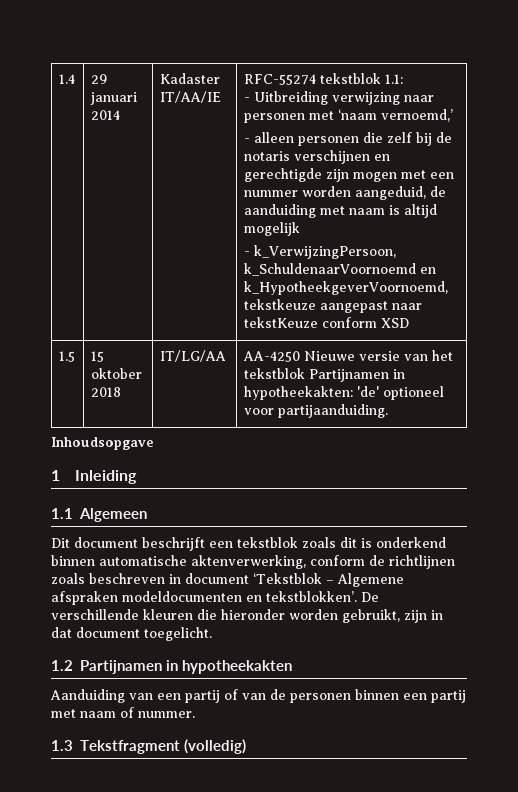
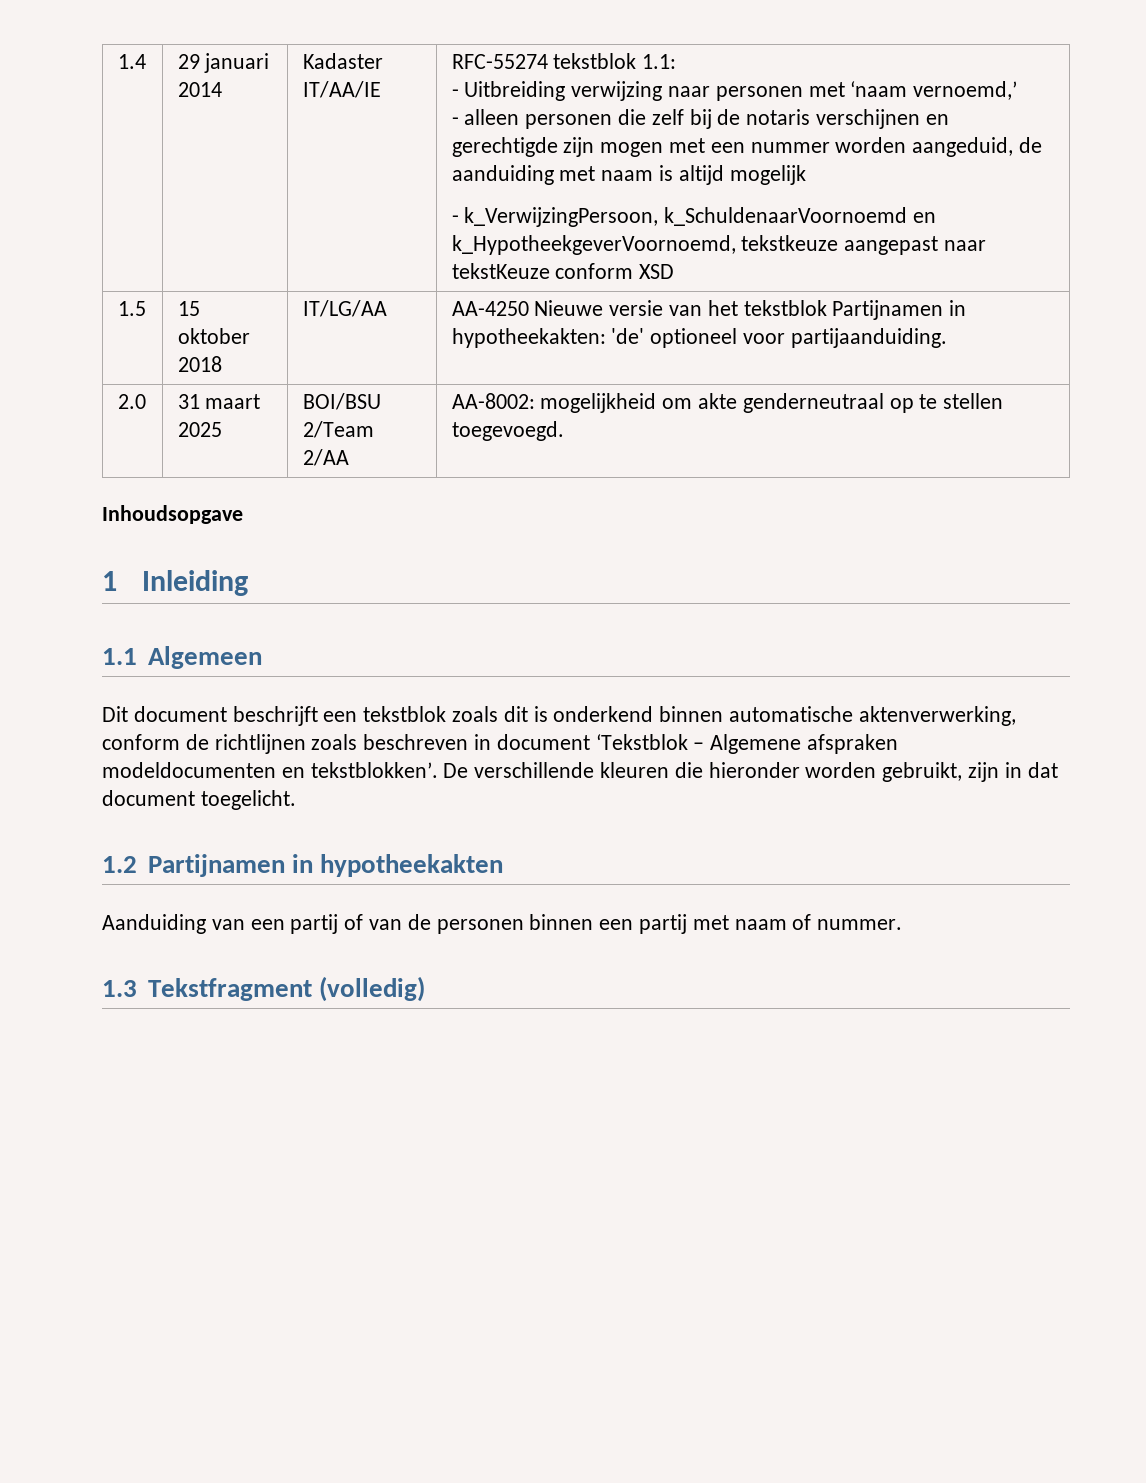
(388, 411) none -> [117,394,146,409] [177,394,261,409] [177,422,222,437] [302,393,381,410] [302,421,374,438] [302,449,349,466] [451,393,1004,413] [451,421,564,441] // 2.0 | 31 maart 2025 | BOI/BSU 2/Team 2/AA | AA-8002: mogelijkheid om akte genderneutraal op te stellen toegevoegd.

